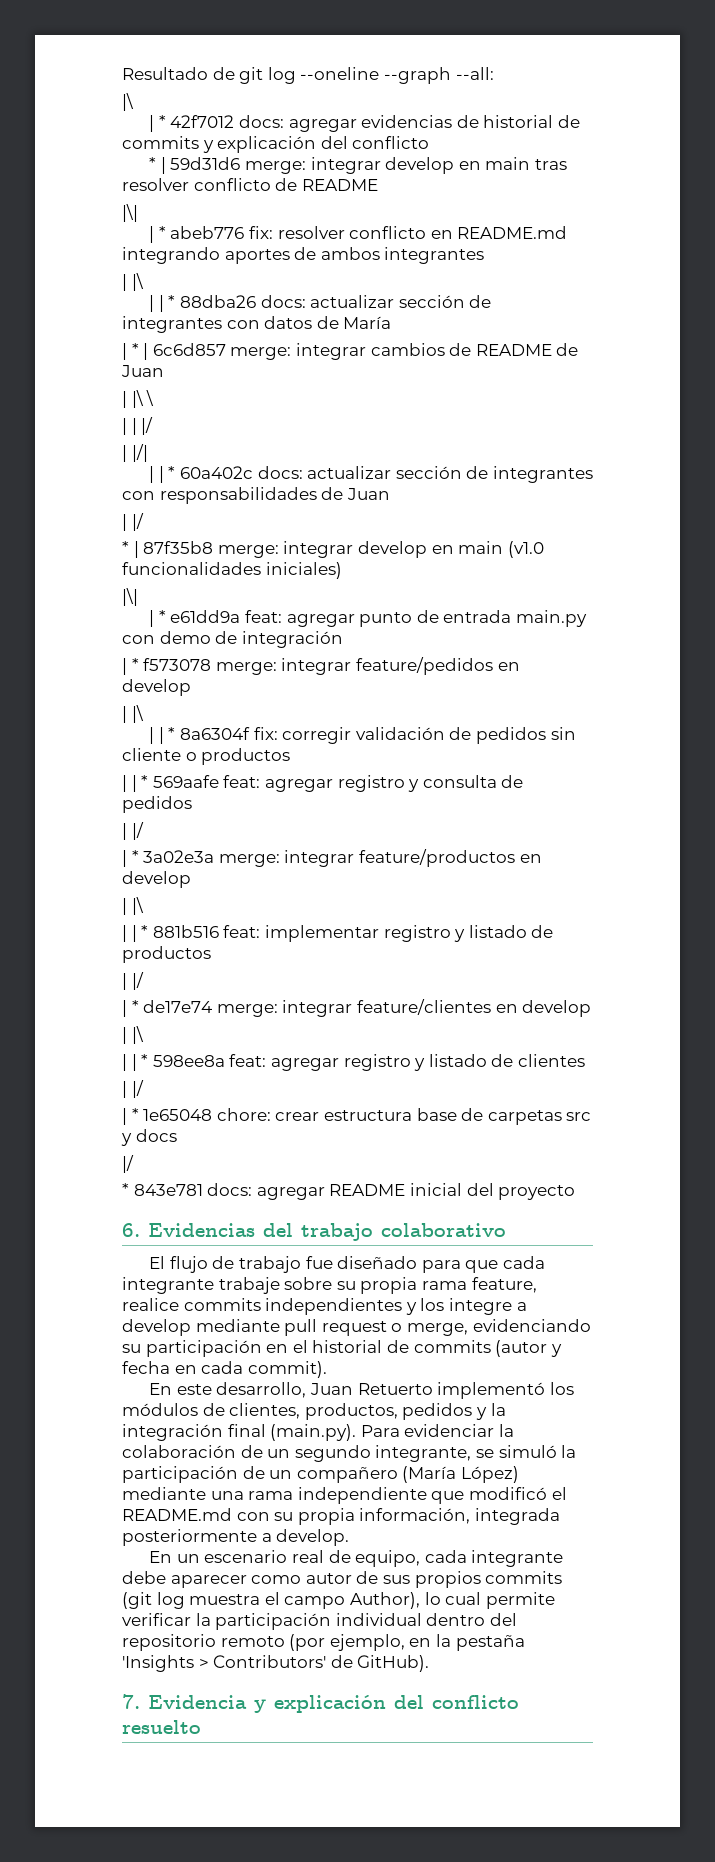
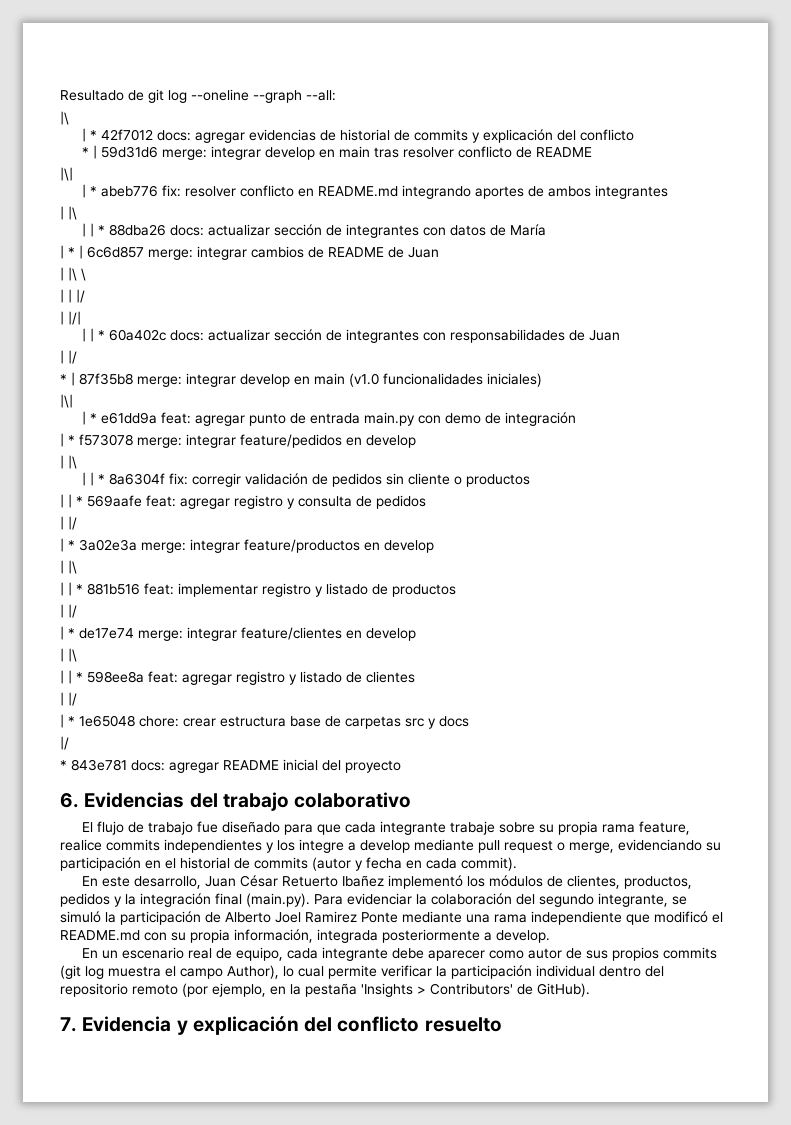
[357,1383,433,1395] Retuerto -> [240,875,385,887] César Retuerto Ibañez
[240,1445,291,1458] de un -> [516,894,535,905] del
[269,1466,519,1483] un compañero (María López) -> [225,911,398,923] Alberto Joel Ramirez Ponte

